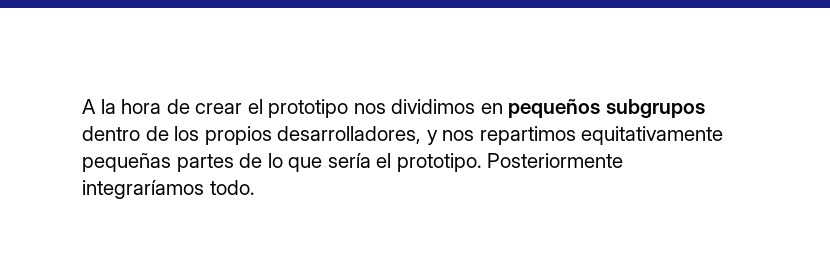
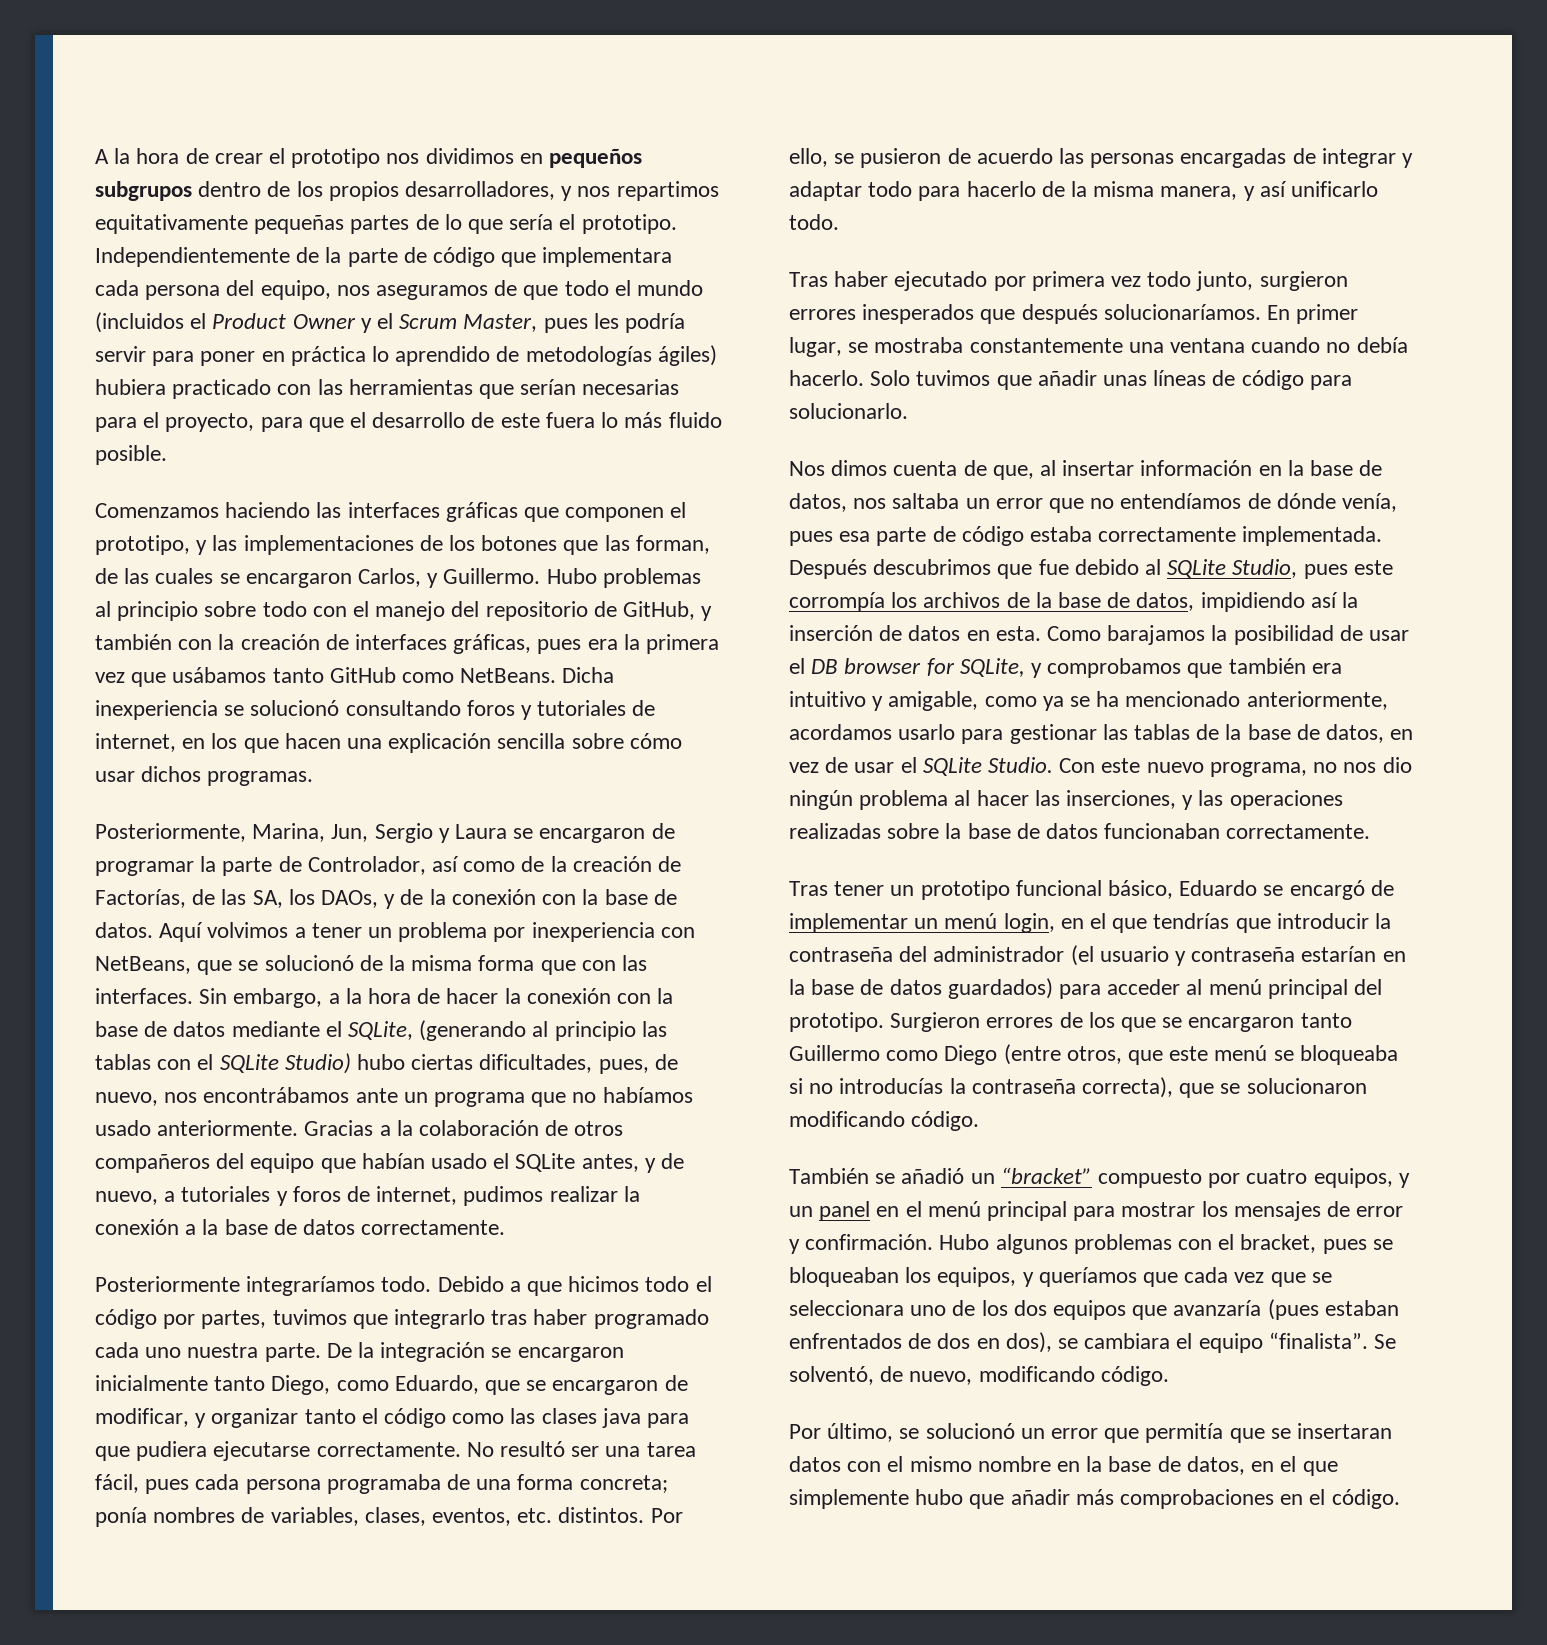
[487,153,624,168] [82,180,255,199] Posteriormente integraríamos todo. -> [95,247,673,267] [95,280,704,300] [95,312,686,333] [95,345,717,366] [95,379,680,399] [95,412,722,432] [95,445,167,465] [95,502,687,522] [95,535,710,555] [95,568,701,588] [95,601,713,621] [95,634,720,654] [95,667,615,687] [95,700,656,720] [95,733,682,753] [95,766,314,786] [95,823,675,843] [95,856,682,876] [95,889,677,909] [95,922,695,942] [95,955,648,975] [95,988,674,1008] [95,1020,667,1041] [95,1053,678,1074] [95,1087,693,1107] [95,1120,624,1136] [95,1153,685,1173] [95,1186,640,1206] [95,1219,506,1235] [95,1276,712,1296] [95,1309,709,1329] [95,1342,624,1362] [95,1375,688,1395] [95,1408,690,1428] [95,1441,696,1461] [95,1474,668,1494] [95,1507,683,1527] [789,148,1414,168] [789,181,1379,201] [789,214,839,230] [789,271,1348,291] [789,304,1359,324] [789,337,1408,357] [789,370,1352,390] [789,403,908,419] [789,460,1383,480] [789,493,1398,513] [789,526,1383,546] [789,559,1393,579] [789,592,1359,612] [789,625,1410,645] [789,658,1342,678] [789,691,1388,711] [789,724,1414,744] [789,757,1412,777] [789,790,1343,810] [789,823,1371,839] [789,880,1394,900] [789,913,1392,933] [789,945,1406,966] [789,978,1383,999] [789,1012,1352,1032] [789,1044,1398,1065] [789,1077,1367,1098] [789,1111,980,1131] [789,1167,1410,1188] [789,1201,1404,1221] [789,1234,1393,1254] [789,1267,1332,1287] [789,1299,1399,1320] [789,1332,1397,1353] [789,1366,1169,1386] [789,1423,1393,1443] [789,1456,1338,1476] [789,1489,1400,1509] Independientemente de la parte de código que implementara cada persona del equipo, nos aseguramos de que todo el mundo (incluidos el Product Owner y el Scrum Master, pues les podría servir para poner en práctica lo aprendido de metodologías ágiles) hubiera practicado con las herramientas que serían necesarias para el proyecto, para que el desarrollo de este fuera lo más fluido posible. // Comenzamos haciendo las interfaces gráficas que componen el prototipo, y las implementaciones de los botones que las forman, de las cuales se encargaron Carlos, y Guillermo. Hubo problemas al principio sobre todo con el manejo del repositorio de GitHub, y también con la creación de interfaces gráficas, pues era la primera vez que usábamos tanto GitHub como NetBeans. Dicha inexperiencia se solucionó consultando foros y tutoriales de internet, en los que hacen una explicación sencilla sobre cómo usar dichos programas. // Posteriormente, Marina, Jun, Sergio y Laura se encargaron de programar la parte de Controlador, así como de la creación de Factorías, de las SA, los DAOs, y de la conexión con la base de datos. Aquí volvimos a tener un problema por inexperiencia con NetBeans, que se solucionó de la misma forma que con las interfaces. Sin embargo, a la hora de hacer la conexión con la base de datos mediante el SQLite, (generando al principio las tablas con el SQLite Studio) hubo ciertas dificultades, pues, de nuevo, nos encontrábamos ante un programa que no habíamos usado anteriormente. Gracias a la colaboración de otros compañeros del equipo que habían usado el SQLite antes, y de nuevo, a tutoriales y foros de internet, pudimos realizar la conexión a la base de datos correctamente. // Posteriormente integraríamos todo. Debido a que hicimos todo el código por partes, tuvimos que integrarlo tras haber programado cada uno nuestra parte. De la integración se encargaron inicialmente tanto Diego, como Eduardo, que se encargaron de modificar, y organizar tanto el código como las clases java para que pudiera ejecutarse correctamente. No resultó ser una tarea fácil, pues cada persona programaba de una forma concreta; ponía nombres de variables, clases, eventos, etc. distintos. Por ello, se pusieron de acuerdo las personas encargadas de integrar y adaptar todo para hacerlo de la misma manera, y así unificarlo todo. // Tras haber ejecutado por primera vez todo junto, surgieron errores inesperados que después solucionaríamos. En primer lugar, se mostraba constantemente una ventana cuando no debía hacerlo. Solo tuvimos que añadir unas líneas de código para solucionarlo. // Nos dimos cuenta de que, al insertar información en la base de datos, nos saltaba un error que no entendíamos de dónde venía, pues esa parte de código estaba correctamente implementada. Después descubrimos que fue debido al SQLite Studio, pues este corrompía los archivos de la base de datos, impidiendo así la inserción de datos en esta. Como barajamos la posibilidad de usar el DB browser for SQLite, y comprobamos que también era intuitivo y amigable, como ya se ha mencionado anteriormente, acordamos usarlo para gestionar las tablas de la base de datos, en vez de usar el SQLite Studio. Con este nuevo programa, no nos dio ningún problema al hacer las inserciones, y las operaciones realizadas sobre la base de datos funcionaban correctamente. // Tras tener un prototipo funcional básico, Eduardo se encargó de implementar un menú login, en el que tendrías que introducir la contraseña del administrador (el usuario y contraseña estarían en la base de datos guardados) para acceder al menú principal del prototipo. Surgieron errores de los que se encargaron tanto Guillermo como Diego (entre otros, que este menú se bloqueaba si no introducías la contraseña correcta), que se solucionaron modificando código. // También se añadió un “bracket” compuesto por cuatro equipos, y un panel en el menú principal para mostrar los mensajes de error y confirmación. Hubo algunos problemas con el bracket, pues se bloqueaban los equipos, y queríamos que cada vez que se seleccionara uno de los dos equipos que avanzaría (pues estaban enfrentados de dos en dos), se cambiara el equipo “finalista”. Se solventó, de nuevo, modificando código. // Por último, se solucionó un error que permitía que se insertaran datos con el mismo nombre en la base de datos, en el que simplemente hubo que añadir más comprobaciones en el código.

